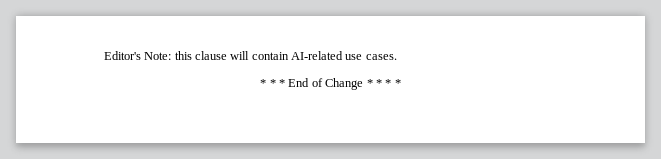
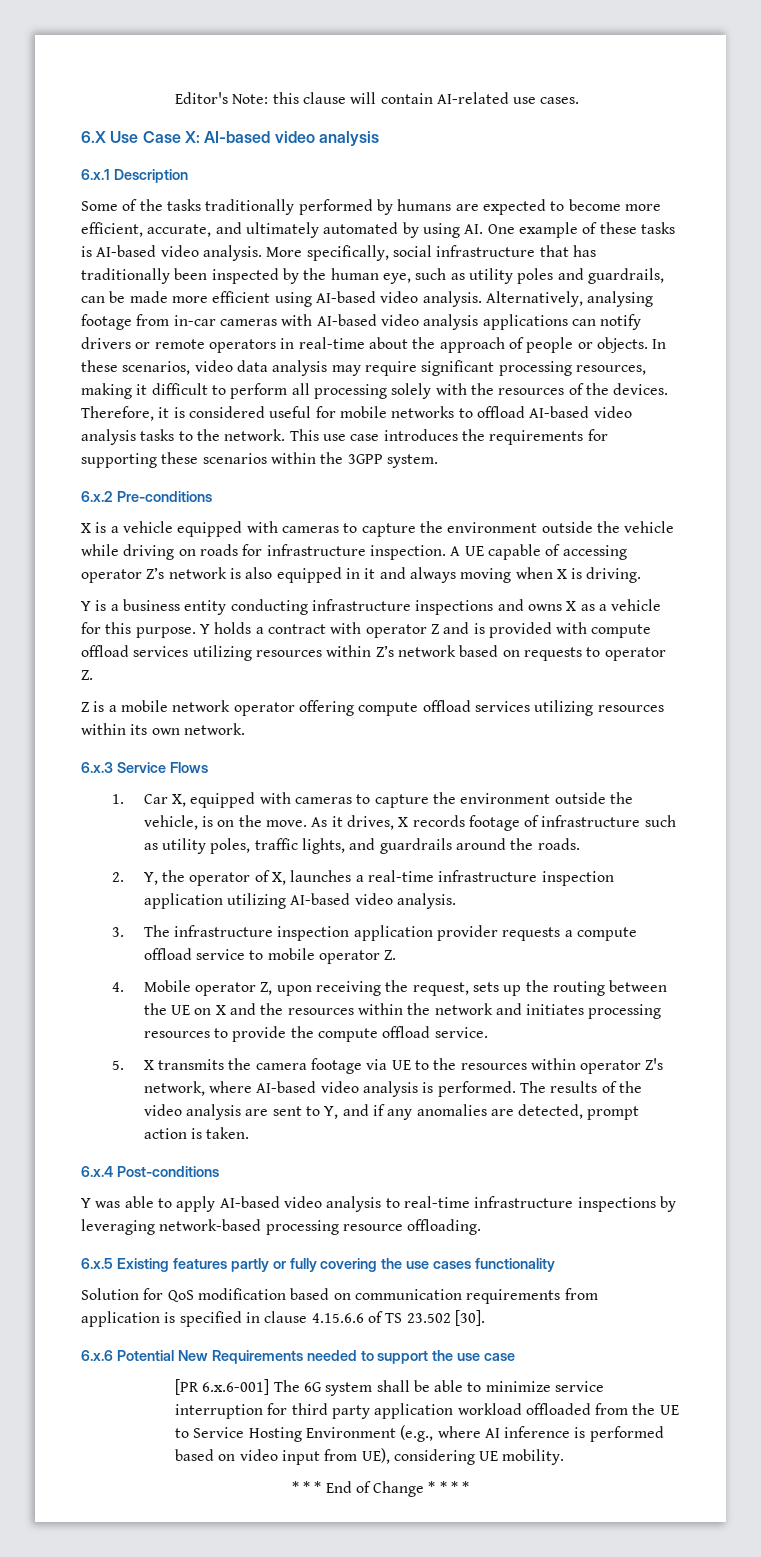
(397, 57) none -> [81,131,379,146] [81,169,188,183] [81,199,661,215] [81,222,675,238] [81,245,596,261] [81,268,664,284] [81,291,654,307] [81,314,642,330] [81,337,667,353] [81,360,646,376] [81,383,669,399] [81,406,632,421] [81,429,608,445] [81,452,438,468] [81,491,212,502] [81,521,675,537] [81,544,627,560] [81,567,642,583] [81,599,662,615] [81,622,652,638] [81,645,666,661] [81,670,93,680] [81,700,664,716] [81,723,245,735] [81,762,208,773] [112,792,633,808] [143,815,676,831] [143,838,580,854] [112,870,614,886] [143,893,456,909] [112,925,637,941] [143,948,397,964] [112,980,668,996] [143,1003,662,1019] [143,1026,488,1042] [112,1058,664,1074] [143,1081,642,1097] [143,1104,640,1120] [143,1127,250,1139] [81,1166,219,1177] [81,1196,676,1212] [81,1219,482,1235] [81,1258,556,1272] [81,1288,598,1304] [81,1310,485,1327] [81,1350,516,1364] [174,1379,605,1396] [174,1403,679,1419] [174,1425,664,1442] [174,1448,565,1465] // 6.X Use Case X: AI-based video analysis // 6.x.1 Description // Some of the tasks traditionally performed by humans are expected to become more efficient, accurate, and ultimately automated by using AI. One example of these tasks is AI-based video analysis. More specifically, social infrastructure that has traditionally been inspected by the human eye, such as utility poles and guardrails, can be made more efficient using AI-based video analysis. Alternatively, analysing footage from in-car cameras with AI-based video analysis applications can notify drivers or remote operators in real-time about the approach of people or objects. In these scenarios, video data analysis may require significant processing resources, making it difficult to perform all processing solely with the resources of the devices. Therefore, it is considered useful for mobile networks to offload AI-based video analysis tasks to the network. This use case introduces the requirements for supporting these scenarios within the 3GPP system. // 6.x.2 Pre-conditions // X is a vehicle equipped with cameras to capture the environment outside the vehicle while driving on roads for infrastructure inspection. A UE capable of accessing operator Z’s network is also equipped in it and always moving when X is driving. // Y is a business entity conducting infrastructure inspections and owns X as a vehicle for this purpose. Y holds a contract with operator Z and is provided with compute offload services utilizing resources within Z’s network based on requests to operator Z. // Z is a mobile network operator offering compute offload services utilizing resources within its own network. // 6.x.3 Service Flows // 1. Car X, equipped with cameras to capture the environment outside the vehicle, is on the move. As it drives, X records footage of infrastructure such as utility poles, traffic lights, and guardrails around the roads. // 2. Y, the operator of X, launches a real-time infrastructure inspection application utilizing AI-based video analysis. // 3. The infrastructure inspection application provider requests a compute offload service to mobile operator Z. // 4. Mobile operator Z, upon receiving the request, sets up the routing between the UE on X and the resources within the network and initiates processing resources to provide the compute offload service. // 5. X transmits the camera footage via UE to the resources within operator Z's network, where AI-based video analysis is performed. The results of the video analysis are sent to Y, and if any anomalies are detected, prompt action is taken. // 6.x.4 Post-conditions // Y was able to apply AI-based video analysis to real-time infrastructure inspections by leveraging network-based processing resource offloading. // 6.x.5 Existing features partly or fully covering the use cases functionality // Solution for QoS modification based on communication requirements from application is specified in clause 4.15.6.6 of TS 23.502 [30]. // 6.x.6 Potential New Requirements needed to support the use case // [PR 6.x.6-001] The 6G system shall be able to minimize service interruption for third party application workload offloaded from the UE to Service Hosting Environment (e.g., where AI inference is performed based on video input from UE), considering UE mobility.

